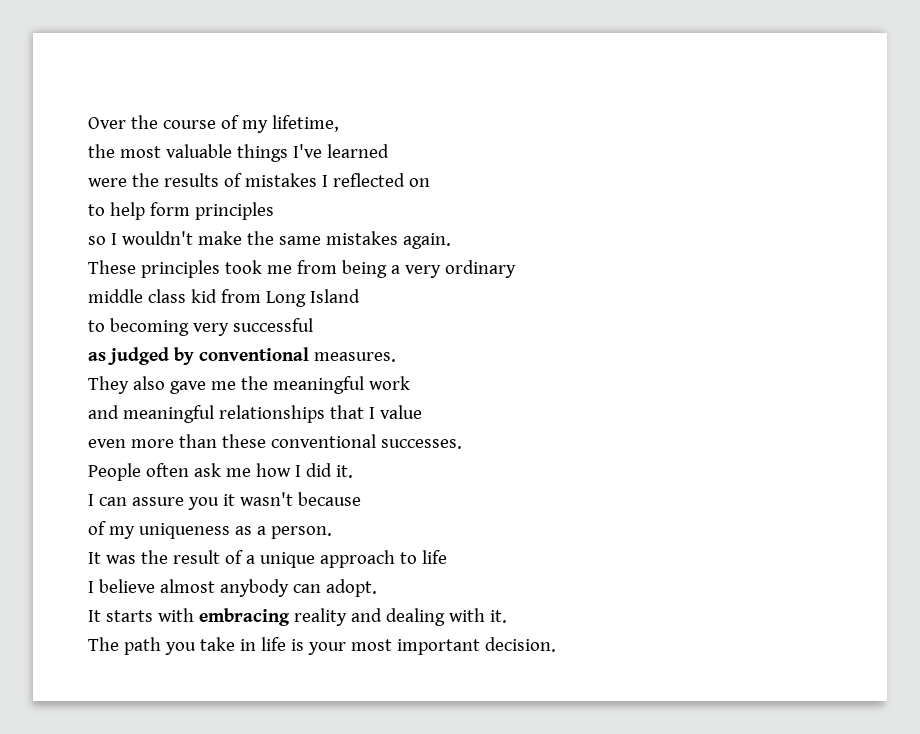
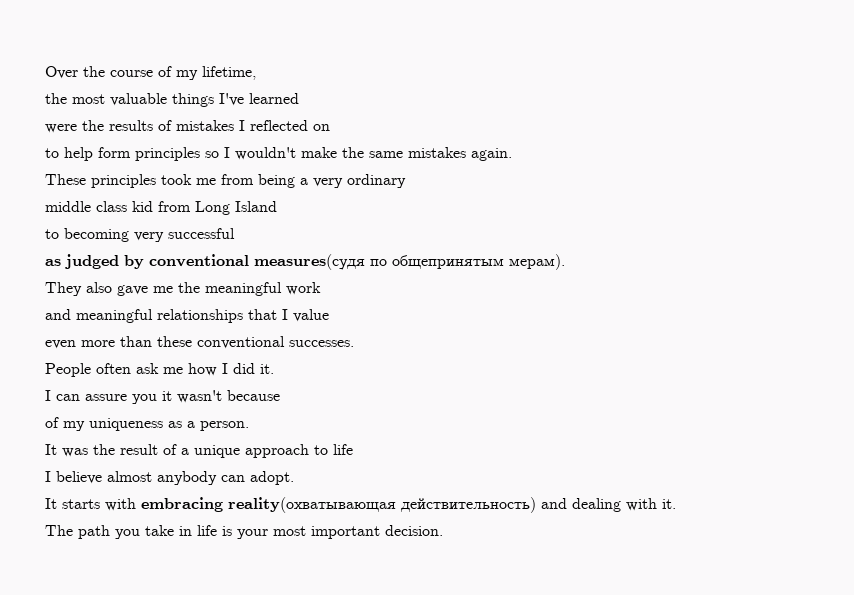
(274, 211) // -> (200, 154) none
[313,352,396,362] measures. -> [254,254,565,270] measures(судя по общепринятым мерам).
[293,608,347,626] reality -> [228,497,536,513] reality(охватывающая действительность)

